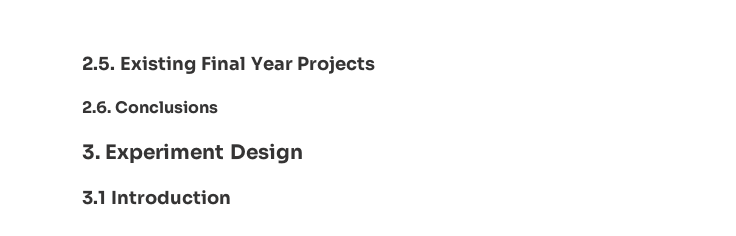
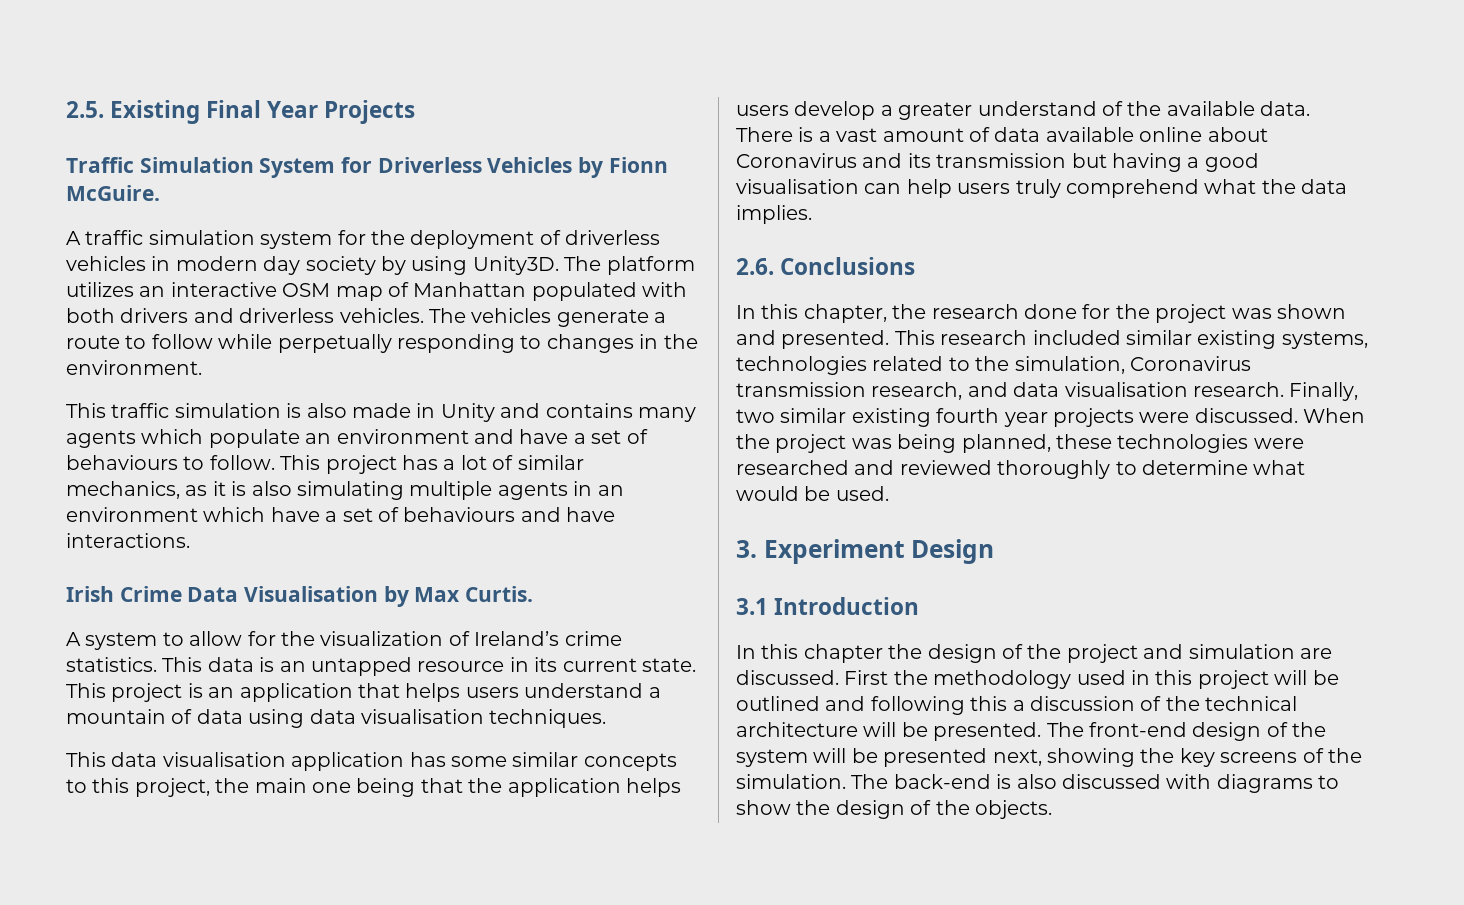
[82,100,219,114] 2.6. Conclusions -> [66,157,668,178] [66,185,160,201] [66,230,661,249] [66,256,695,275] [66,282,688,301] [66,308,667,327] [66,334,698,353] [66,360,202,375] [66,403,696,422] [66,429,648,448] [66,455,584,474] [66,481,624,500] [66,507,616,522] [66,533,190,548] [66,586,534,607] [66,631,622,650] [66,657,696,676] [66,683,661,702] [66,709,607,728] [66,752,677,771] [66,778,681,797] [736,101,1311,120] [736,127,1268,142] [736,153,1259,172] [736,179,1348,198] [736,205,812,224] [736,257,916,275] [736,304,1346,323] [736,330,1368,349] [736,356,1251,375] [736,382,1359,401] [736,408,1366,427] [736,434,1304,453] [736,460,1306,479] [736,486,889,501] Traffic Simulation System for Driverless Vehicles by Fionn McGuire. // A traffic simulation system for the deployment of driverless vehicles in modern day society by using Unity3D. The platform utilizes an interactive OSM map of Manhattan populated with both drivers and driverless vehicles. The vehicles generate a route to follow while perpetually responding to changes in the environment. // This traffic simulation is also made in Unity and contains many agents which populate an environment and have a set of behaviours to follow. This project has a lot of similar mechanics, as it is also simulating multiple agents in an environment which have a set of behaviours and have interactions. // Irish Crime Data Visualisation by Max Curtis. // A system to allow for the visualization of Ireland’s crime statistics. This data is an untapped resource in its current state. This project is an application that helps users understand a mountain of data using data visualisation techniques. // This data visualisation application has some similar concepts to this project, the main one being that the application helps users develop a greater understand of the available data. There is a vast amount of data available online about Coronavirus and its transmission but having a good visualisation can help users truly comprehend what the data implies. // 2.6. Conclusions // In this chapter, the research done for the project was shown and presented. This research included similar existing systems, technologies related to the simulation, Coronavirus transmission research, and data visualisation research. Finally, two similar existing fourth year projects were discussed. When the project was being planned, these technologies were researched and reviewed thoroughly to determine what would be used.
(231, 197) none -> [736,644,1332,663] [736,670,1339,689] [736,696,1298,715] [736,722,1327,741] [736,748,1362,767] [736,774,1340,793] [736,800,1052,819] // In this chapter the design of the project and simulation are discussed. First the methodology used in this project will be outlined and following this a discussion of the technical architecture will be presented. The front-end design of the system will be presented next, showing the key screens of the simulation. The back-end is also discussed with diagrams to show the design of the objects.

